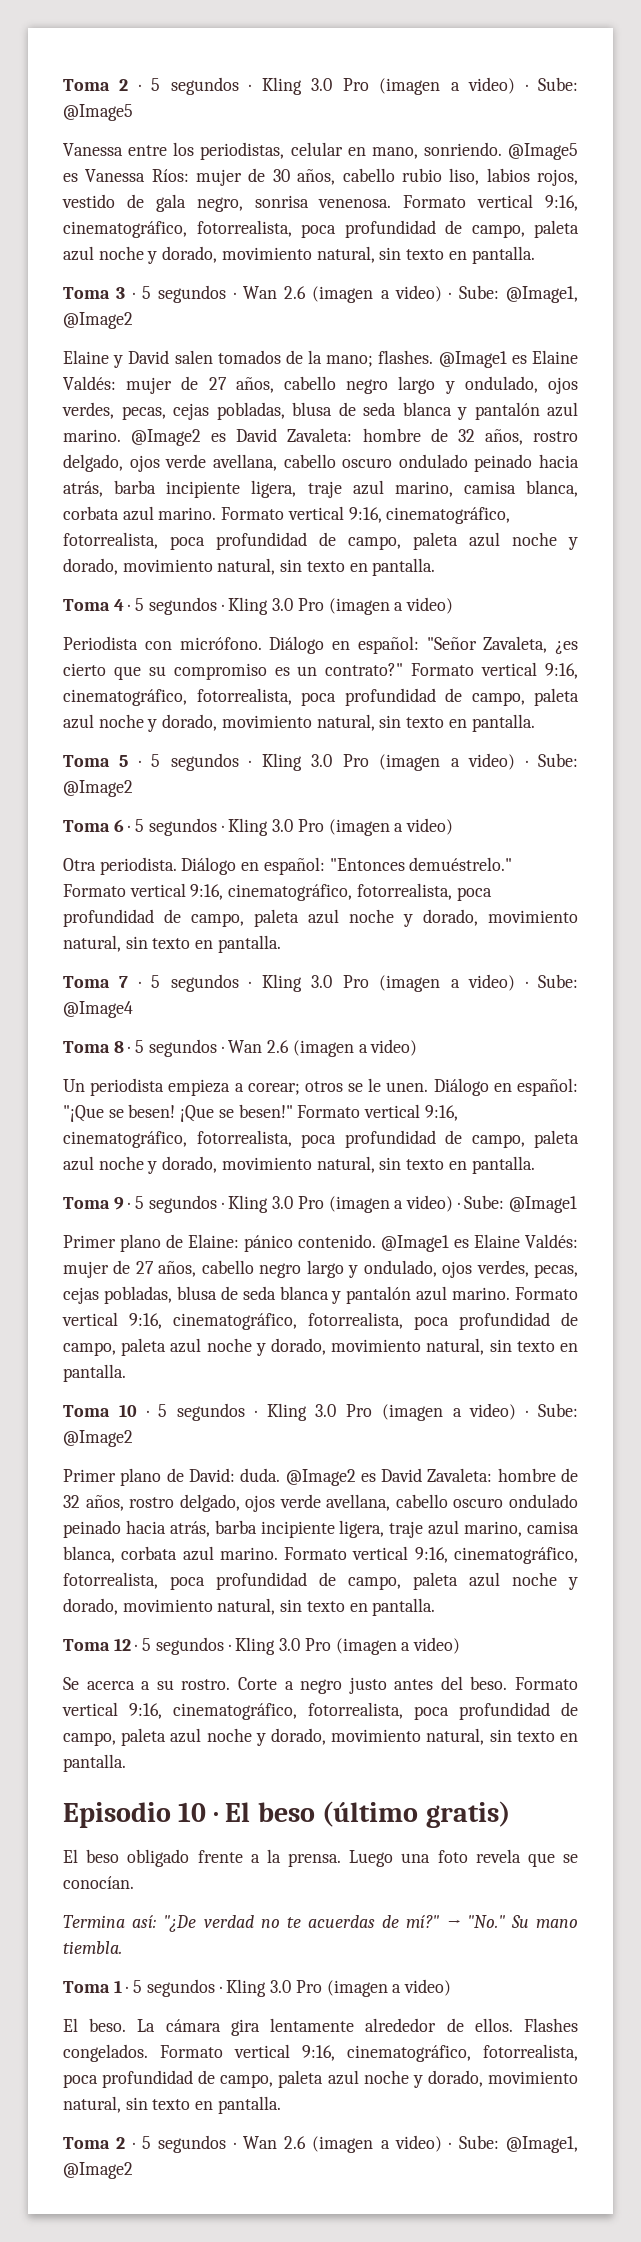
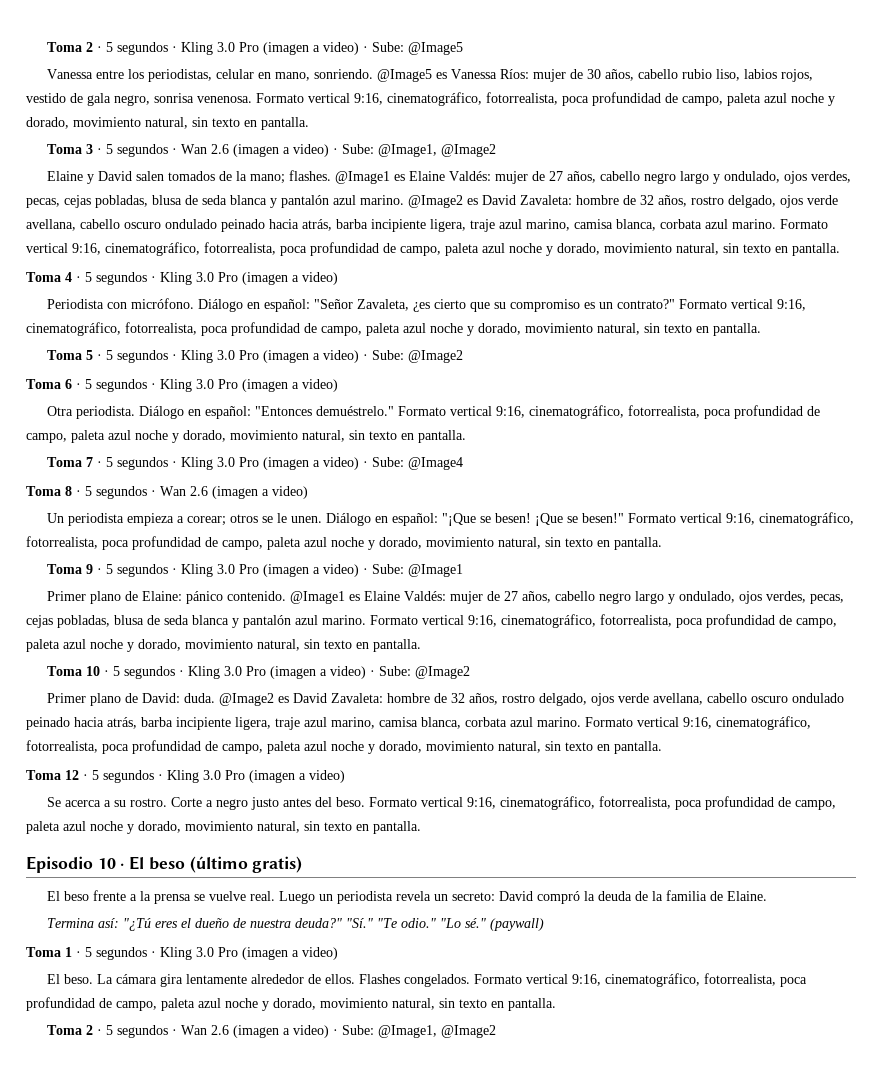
[127,1849,190,1867] obligado -> (89, 896) none
[288,1849,579,1867] [63,1876,134,1889] [63,1915,579,1932] [63,1941,122,1954] prensa. Luego una foto revela que se conocían. // Termina así: "¿De verdad no te acuerdas de mí?" → "No." Su mano tiembla. -> [153,890,767,904] [46,918,544,931] prensa se vuelve real. Luego un periodista revela un secreto: David compró la deuda de la familia de Elaine. // Termina así: "¿Tú eres el dueño de nuestra deuda?" "Sí." "Te odio." "Lo sé." (paywall)

